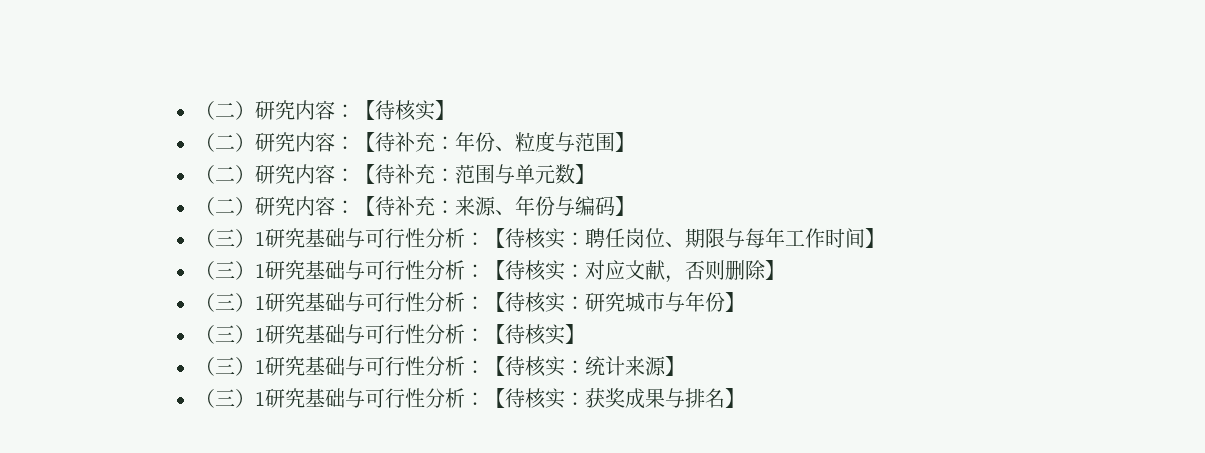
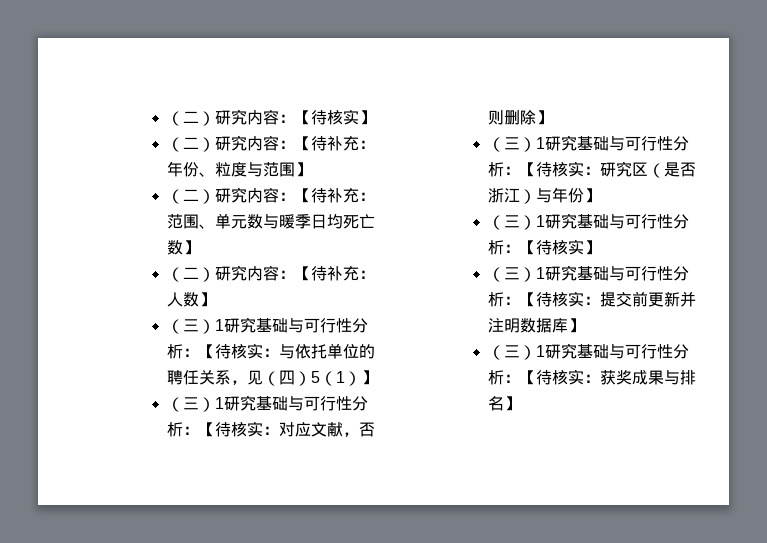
[495,164,556,184] 与单元 -> [199,213,376,229] 、单元数与暖季日均死亡
[455,196,616,216] 来源、年份与编码 -> [167,292,200,307] 人数
[585,228,866,248] 聘任岗位、期限与每年工作时间 -> [279,343,376,359] [167,370,362,386] 与依托单位的聘任关系，见（四）5（1）
[625,292,666,312] 城市 -> [632,162,697,178] [488,188,537,204] 区（是否浙江）
[585,356,667,376] 统计来源 -> [600,291,697,307] [488,318,569,333] 提交前更新并注明数据库

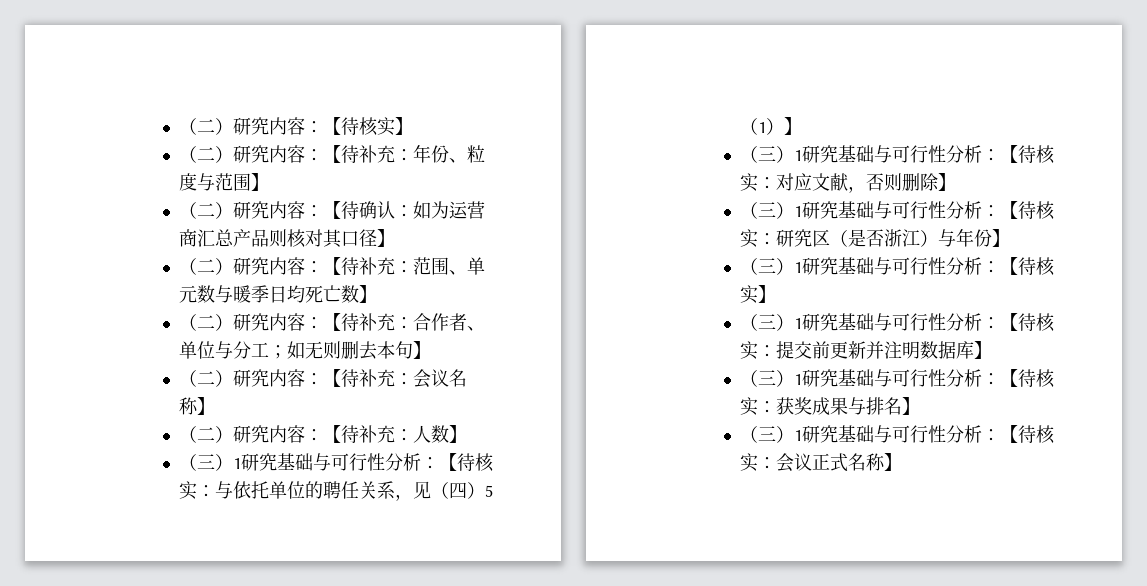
(312, 169) none -> [179,201,486,219] [179,229,396,248] // （二）研究内容：【待确认：如为运营商汇总产品则核对其口径】
(200, 247) none -> [179,313,486,331] [179,341,432,360] [179,369,468,388] [179,397,216,415] // （二）研究内容：【待补充：合作者、单位与分工；如无则删去本句】 // （二）研究内容：【待补充：会议名称】
(521, 403) none -> [740,425,1056,444] [740,453,903,472] // （三）1研究基础与可行性分析：【待核实：会议正式名称】

